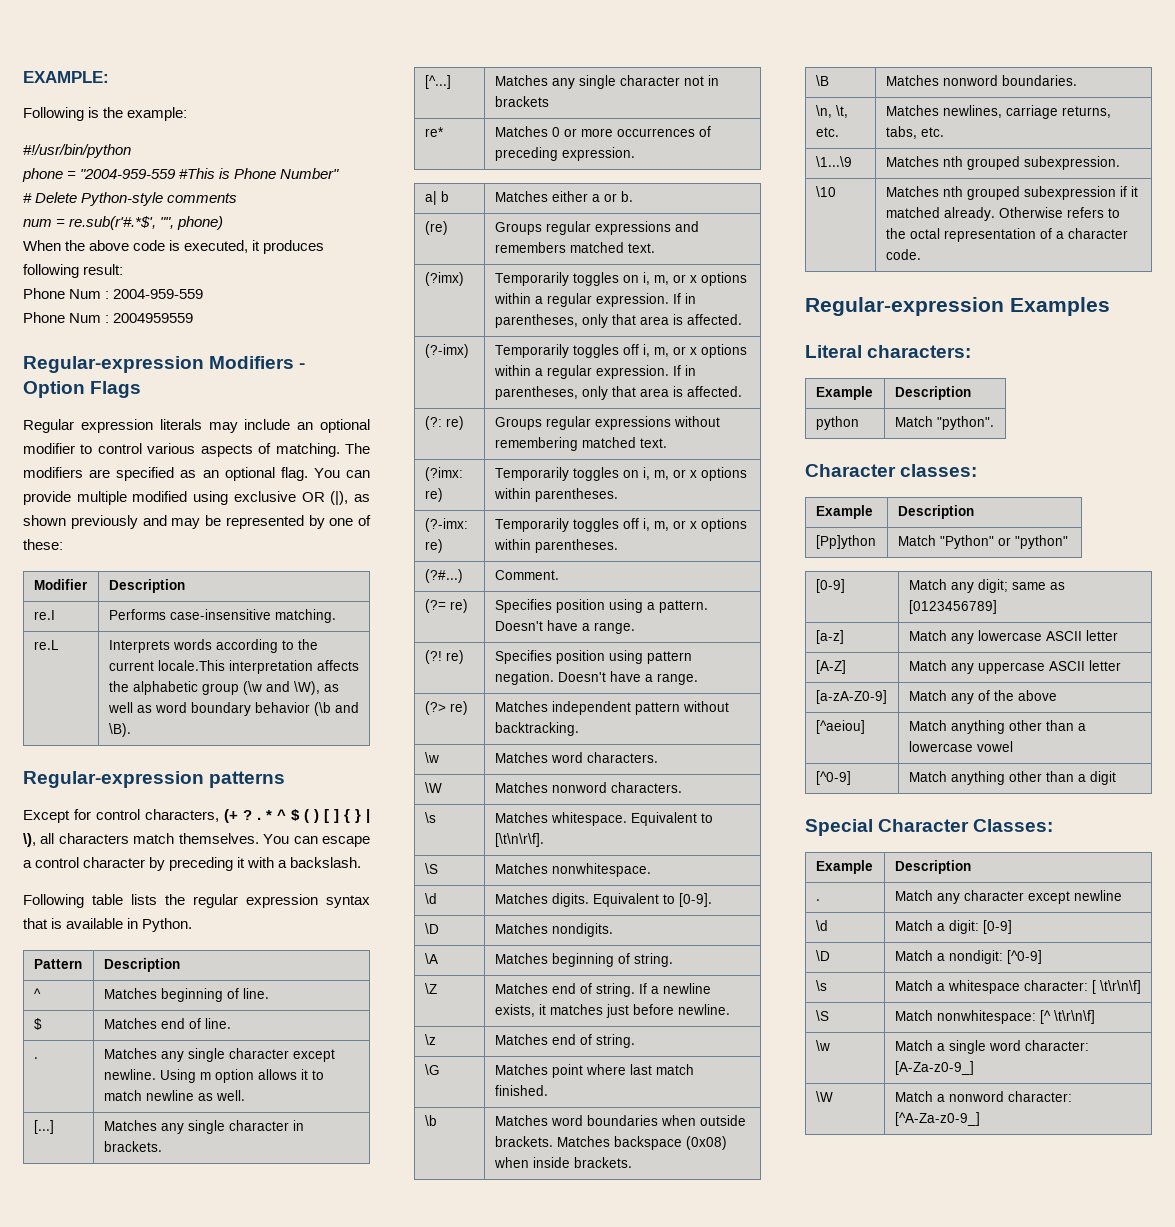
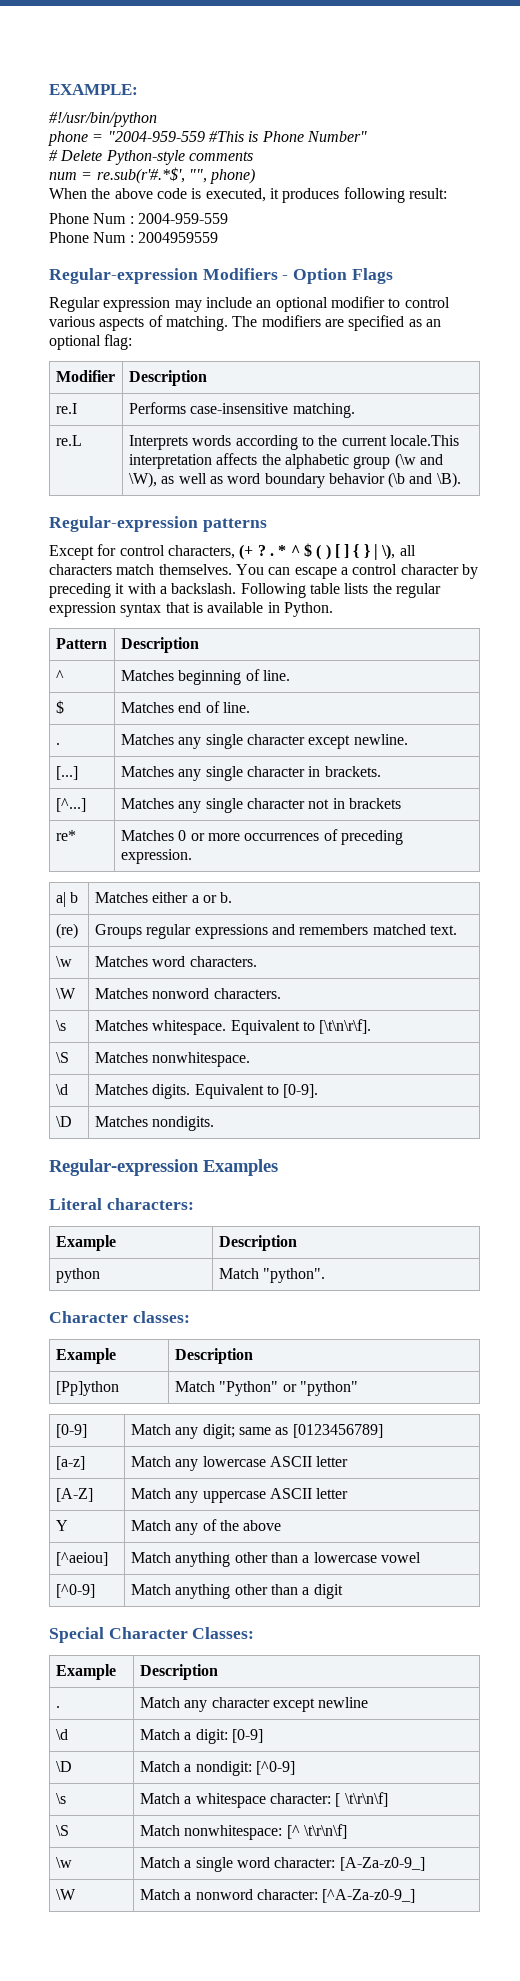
[23,107,188,121] // Following is the example: -> (138, 89) none
[159,419,202,430] literals -> (171, 304) none
[280,467,370,481] [23,491,371,505] [23,515,371,529] [23,539,63,550] flag. You can provide multiple modified using exclusive OR (|), as shown previously and may be represented by one of these: -> [104,334,133,350] flag:
(362, 862) // -> (237, 588) none
[159,1069,324,1083] [103,1090,245,1101] Using m option allows it to match newline as well. -> (408, 739) none
[424,272,464,286] [494,272,747,286] [493,293,696,307] [494,314,742,328] [424,344,469,358] [494,344,747,358] [493,365,696,379] [494,386,742,400] [424,416,464,430] [494,416,720,430] [494,437,667,451] [424,467,463,481] [424,488,443,502] [494,467,747,481] [493,488,618,502] [424,518,468,532] [424,539,443,553] [494,518,747,532] [493,539,618,553] [424,569,463,583] [494,570,559,580] [424,599,468,613] [494,599,708,613] [494,620,635,634] [424,650,464,664] [494,650,692,664] [494,671,698,685] [424,701,468,715] [494,701,729,715] [494,722,579,736] // (?imx) | Temporarily toggles on i, m, or x options within a regular expression. If in parentheses, only that area is affected. // (?-imx) | Temporarily toggles off i, m, or x options within a regular expression. If in parentheses, only that area is affected. // (?: re) | Groups regular expressions without remembering matched text. // (?imx: re) | Temporarily toggles on i, m, or x options within parentheses. // (?-imx: re) | Temporarily toggles off i, m, or x options within parentheses. // (?#...) | Comment. // (?= re) | Specifies position using a pattern. Doesn't have a range. // (?! re) | Specifies position using pattern negation. Doesn't have a range. // (?> re) | Matches independent pattern without backtracking. -> (457, 930) none
[424,953,438,964] [494,953,673,967] [424,983,437,994] [494,983,711,997] [494,1004,730,1018] [424,1034,436,1045] [494,1034,635,1048] [424,1064,440,1075] [494,1064,694,1078] [494,1085,548,1096] [424,1115,437,1126] [494,1115,746,1126] [494,1136,727,1150] [493,1157,632,1168] [815,75,829,86] [885,75,1077,86] [815,105,848,118] [815,127,839,137] [885,105,1111,119] [885,126,944,139] [815,156,852,167] [885,156,1120,170] [815,186,836,197] [885,186,1138,200] [885,207,1120,221] [885,228,1128,242] [885,249,921,260] // \A | Matches beginning of string. // \Z | Matches end of string. If a newline exists, it matches just before newline. // \z | Matches end of string. // \G | Matches point where last match finished. // \b | Matches word boundaries when outside brackets. Matches backspace (0x08) when inside brackets. // \B | Matches nonword boundaries. // \n, \t, etc. | Matches newlines, carriage returns, tabs, etc. // \1...\9 | Matches nth grouped subexpression. // \10 | Matches nth grouped subexpression if it matched already. Otherwise refers to the octal representation of a character code. -> (215, 1123) none
[815,690,887,704] [a-zA-Z0-9] -> [55,1520,68,1531] Y

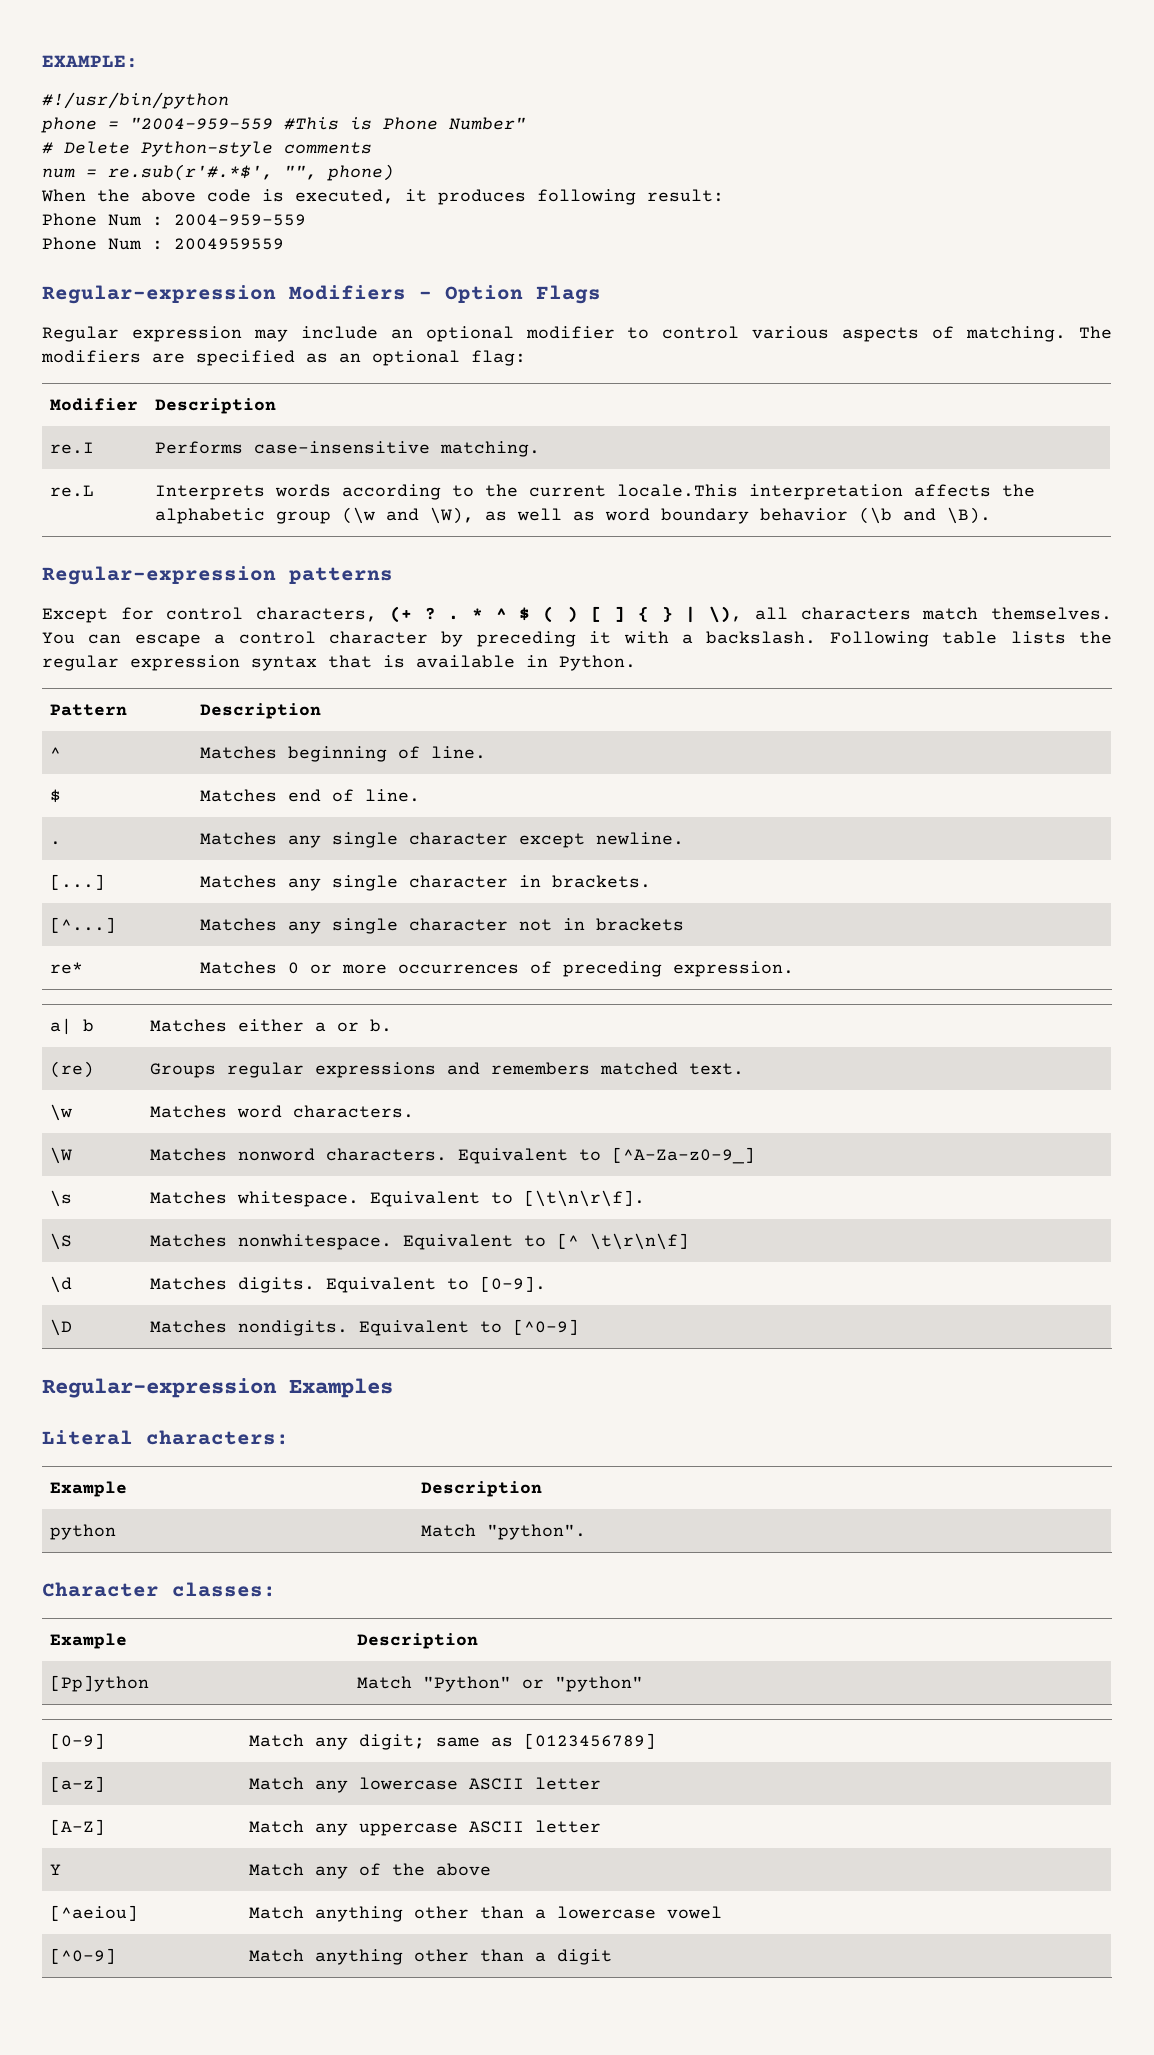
(281, 993) none -> [458,1147,756,1164] Equivalent to [^A-Za-z0-9_]
(251, 1059) none -> [403,1233,690,1250] Equivalent to [^ \t\r\n\f]
(215, 1123) none -> [359,1319,580,1336] Equivalent to [^0-9]
[49,1627,255,1643] [55,1664,116,1680] [139,1664,218,1680] [55,1706,60,1708] [139,1697,369,1712] [55,1729,68,1740] [139,1729,263,1744] [55,1761,72,1772] [139,1761,295,1776] [55,1793,66,1804] [139,1792,388,1808] [55,1825,69,1836] [139,1824,347,1840] [55,1857,72,1868] [139,1857,425,1872] [55,1889,76,1900] [139,1889,416,1903] // Special Character Classes: // Example | Description // . | Match any character except newline // \d | Match a digit: [0-9] // \D | Match a nondigit: [^0-9] // \s | Match a whitespace character: [ \t\r\n\f] // \S | Match nonwhitespace: [^ \t\r\n\f] // \w | Match a single word character: [A-Za-z0-9_] // \W | Match a nonword character: [^A-Za-z0-9_] -> (613, 1957) none

